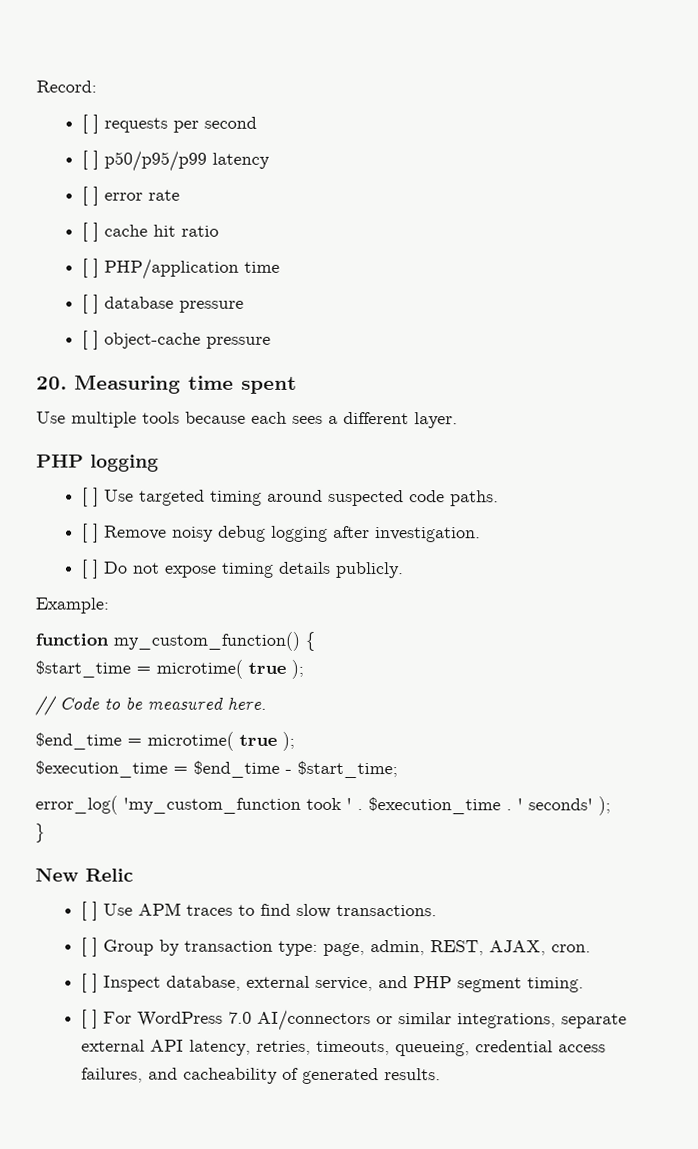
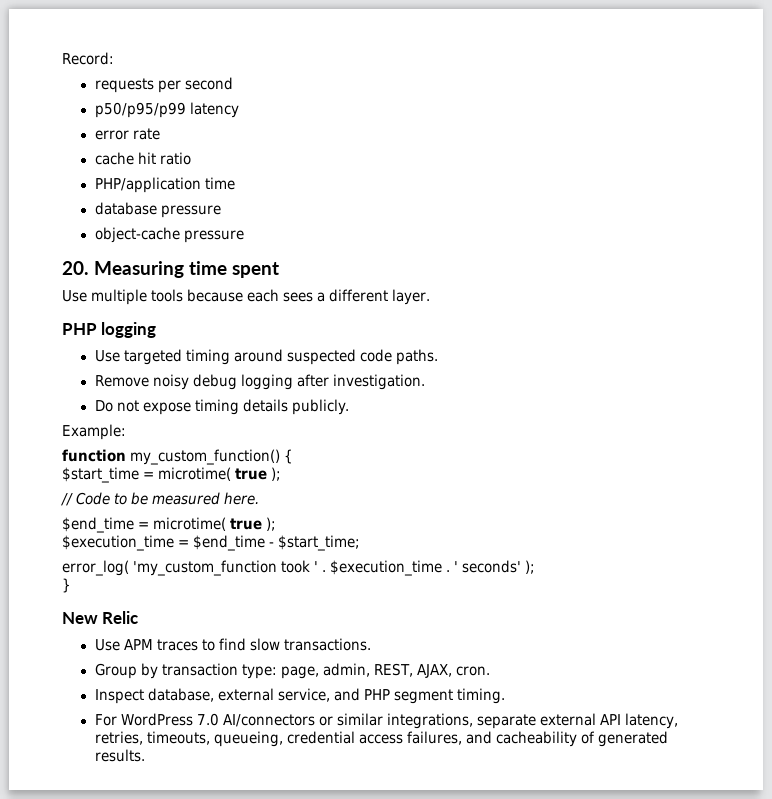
[81,114,99,134] [ ] -> (114, 58) none
[81,150,99,170] [ ] -> (233, 83) none
[81,186,99,206] [ ] -> (239, 110) none
[81,222,99,242] [ ] -> (160, 134) none
[81,258,99,278] [ ] -> (191, 158) none
[81,294,99,314] [ ] -> (235, 183) none
[81,330,99,350] [ ] -> (221, 211) none
[81,487,99,507] [ ] -> (157, 330) none
[81,523,99,543] [ ] -> (438, 357) none
[80,559,99,579] [ ] -> (425, 382) none
[80,901,98,921] [ ] -> (139, 617) none
[80,937,98,957] [ ] -> (371, 644) none
[80,973,98,993] [ ] -> (490, 671) none
[80,1009,98,1029] [ ] -> (505, 696) none

